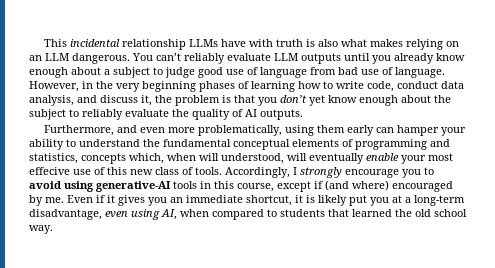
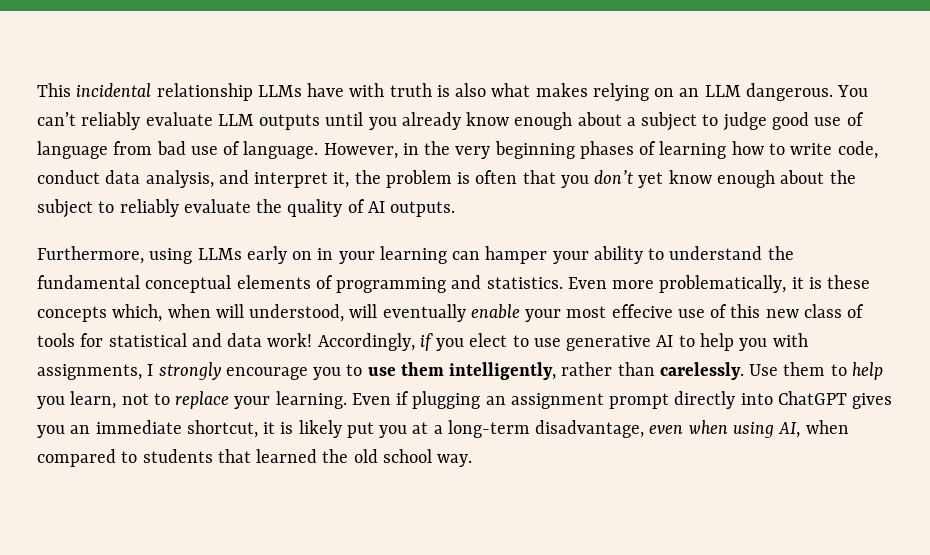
[100,95,138,103] discuss -> [254,172,329,188] interpret
(231, 99) none -> [475,170,518,184] often
[116,125,374,136] and even more problematically, using them early -> [149,246,447,264] using LLMs early on in your learning
[29,153,78,164] statistics, -> [486,275,871,293] statistics. Even more problematically, it is these
[195,167,290,178] tools. Accordingly, -> [37,333,808,351] [37,364,142,380] tools for statistical and data work! Accordingly, if you elect to use generative AI to help you with assignments,
[29,180,453,192] [29,195,115,206] avoid using generative-AI tools in this course, except if (and where) encouraged by me. Even if it -> [367,362,883,380] [37,391,847,409] use them intelligently, rather than carelessly. Use them to help you learn, not to replace your learning. Even if plugging an assignment prompt directly into ChatGPT
(128, 214) none -> [688,420,728,434] when

